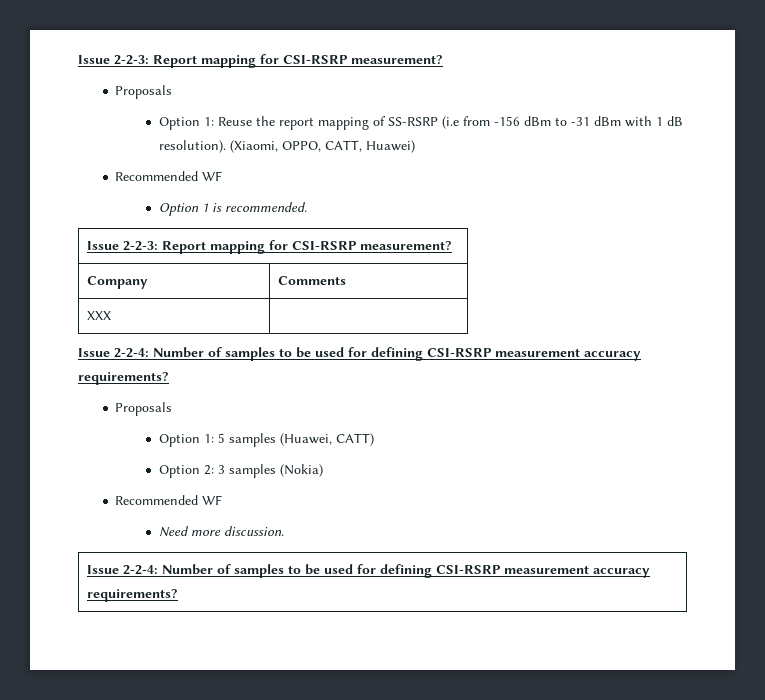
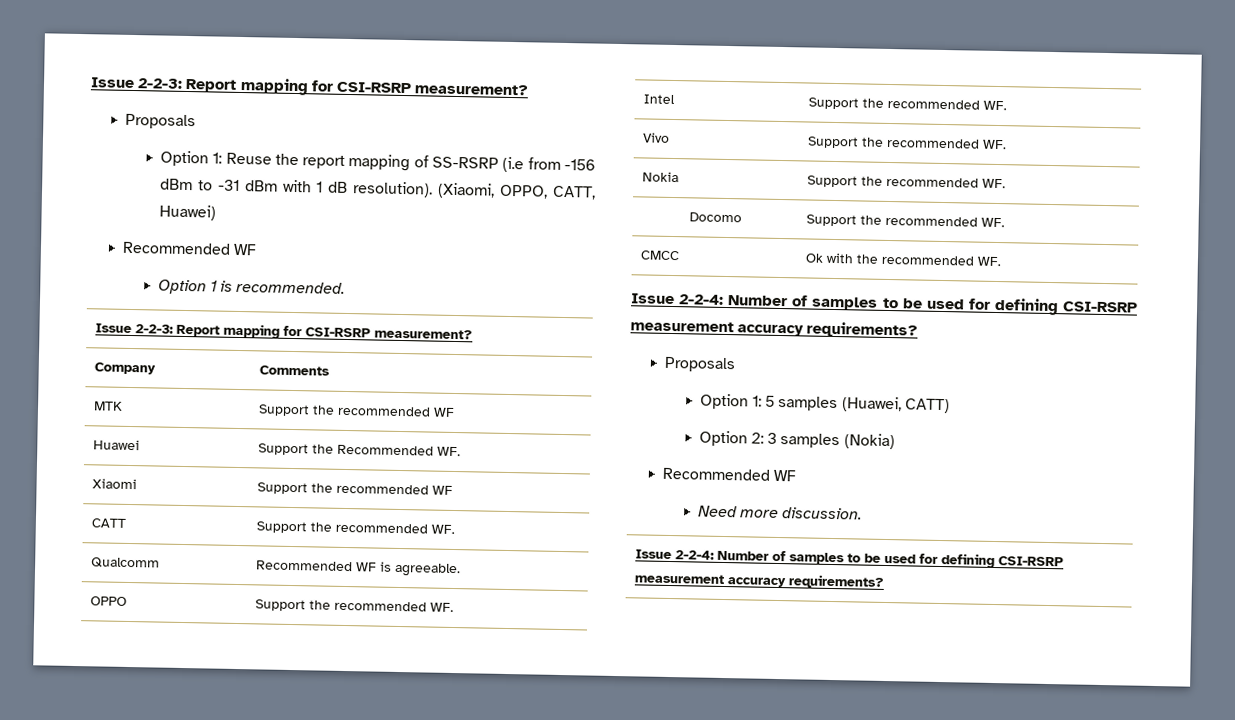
[87,311,112,320] XXX | -> [93,401,124,411] [258,404,456,418] [93,439,141,451] [258,443,462,457] [92,478,138,490] [257,482,454,495] [91,518,127,528] [256,521,456,535] [91,557,161,569] [256,560,462,578] [90,596,128,606] [255,599,455,613] [643,94,676,105] [808,97,1008,111] [643,132,671,143] [807,136,1008,150] [642,171,680,183] [807,175,1007,189] [689,212,742,223] [806,214,1006,228] [640,250,681,261] [805,252,1002,267] MTK | Support the recommended WF // Huawei | Support the Recommended WF. // Xiaomi | Support the recommended WF // CATT | Support the recommended WF. // Qualcomm | Recommended WF is agreeable. // OPPO | Support the recommended WF. // Intel | Support the recommended WF. // Vivo | Support the recommended WF. // Nokia | Support the recommended WF. // Docomo | Support the recommended WF. // CMCC | Ok with the recommended WF.

